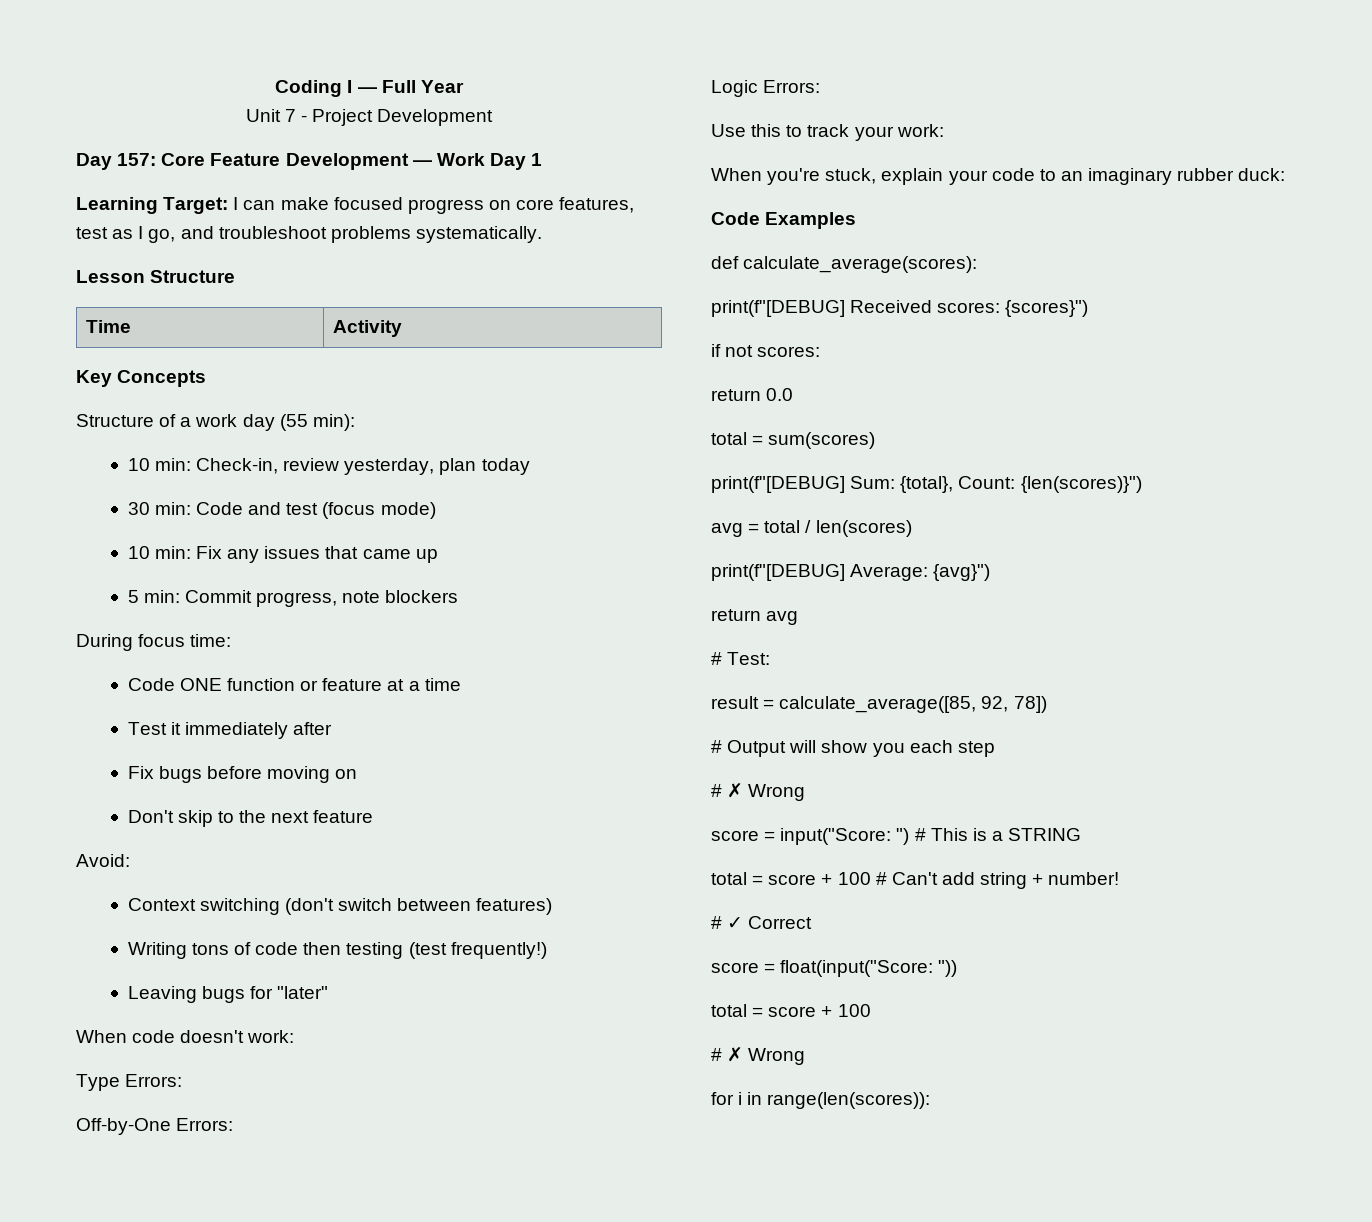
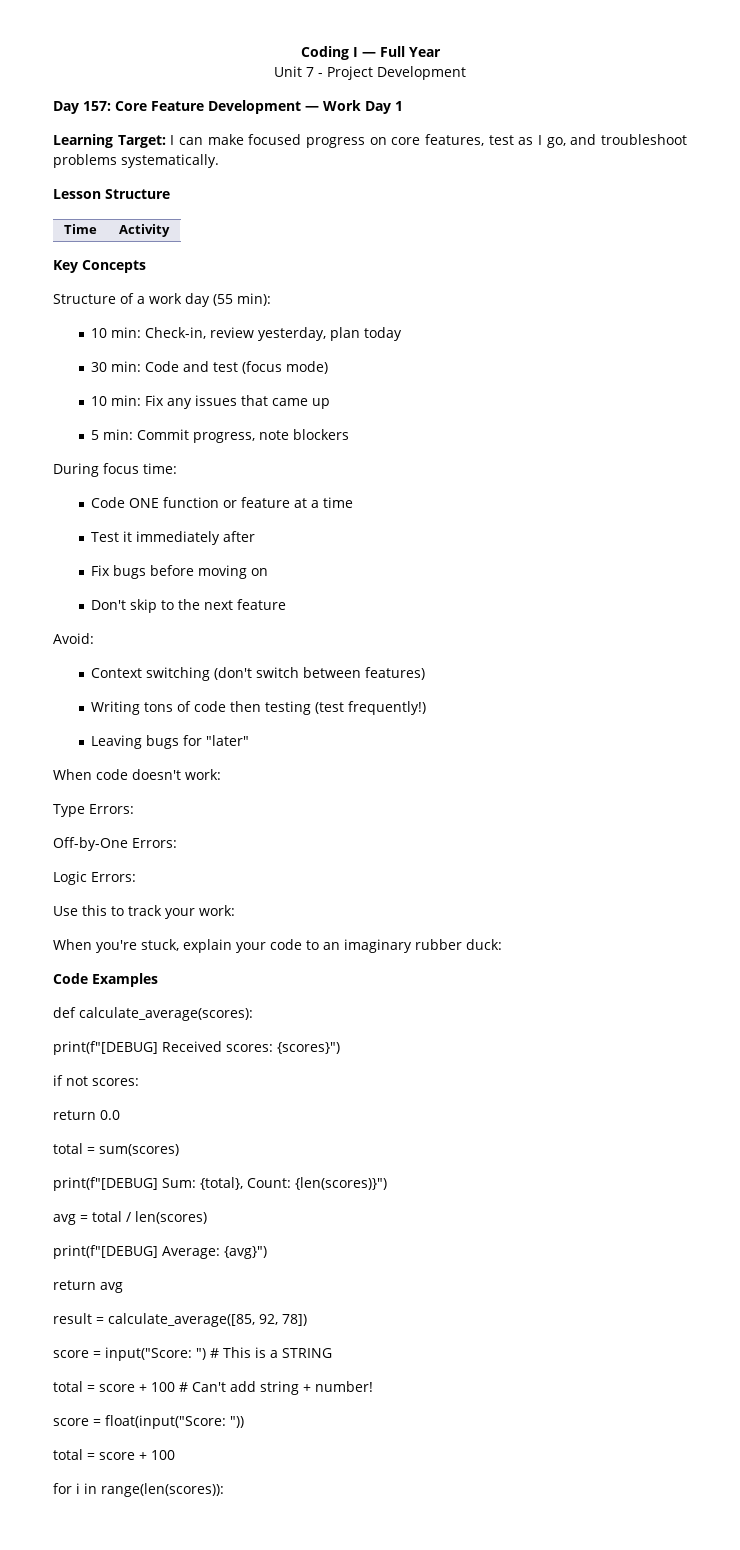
[711,652,771,665] // # Test: -> (123, 1287) none
[711,740,995,757] [711,783,806,801] // # Output will show you each step // # ✗ Wrong -> (307, 1320) none
[711,916,813,929] // # ✓ Correct -> (373, 1386) none
[711,1047,806,1065] // # ✗ Wrong -> (175, 1455) none

